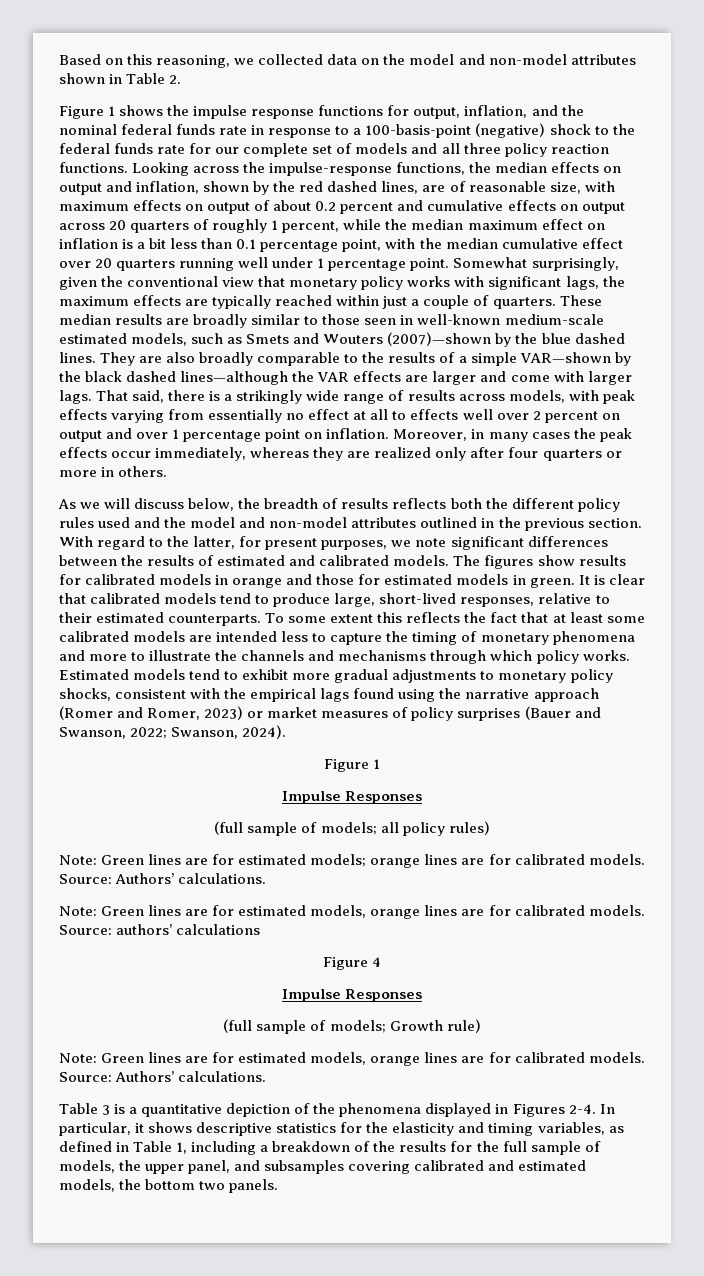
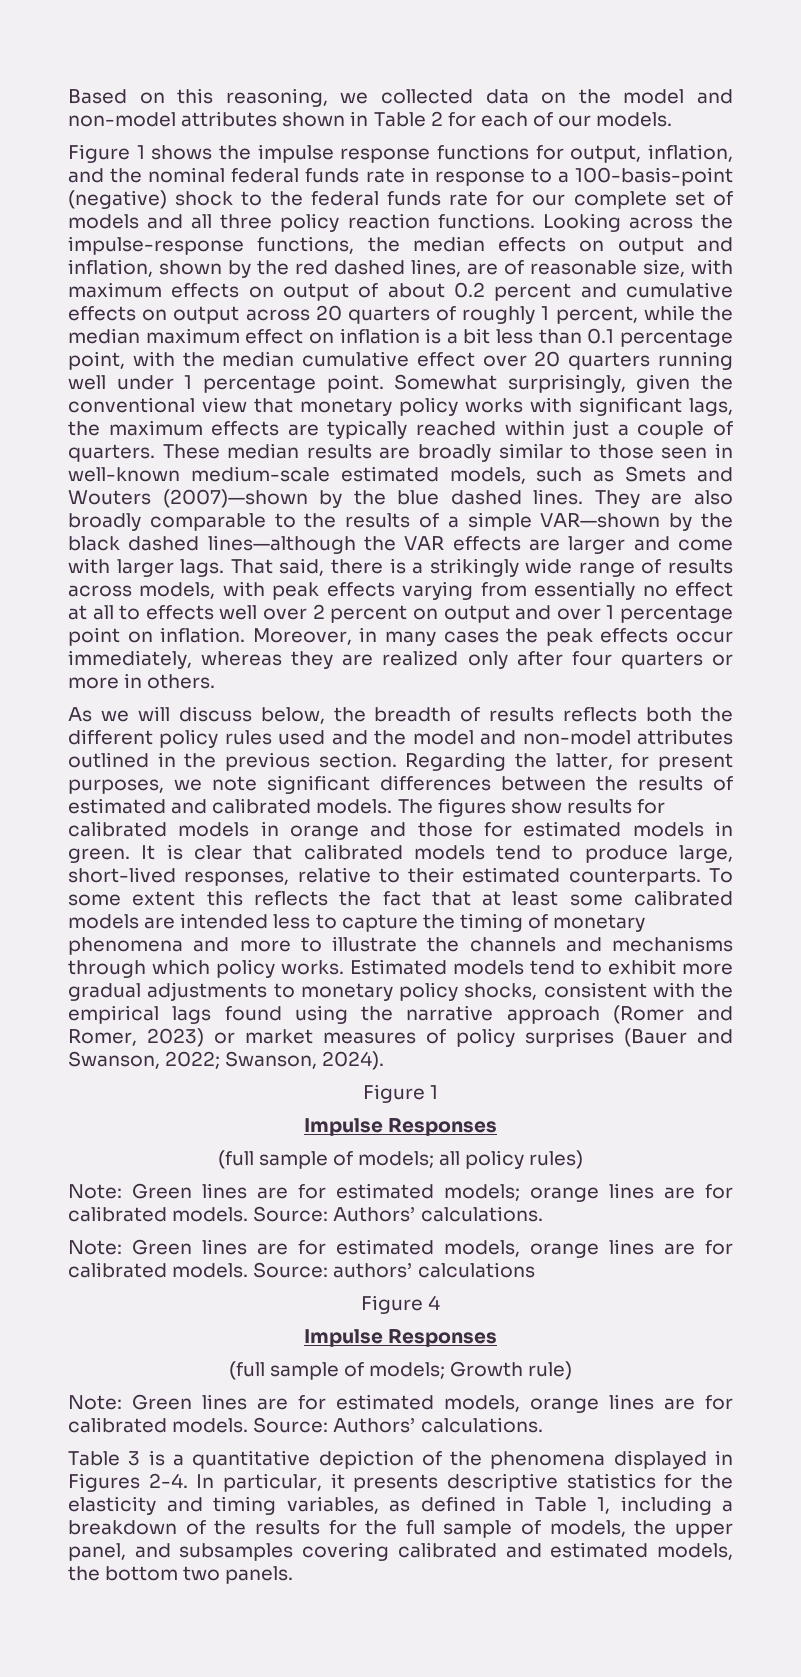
[169,75,182,84] 2. -> [430,111,673,127] 2 for each of our models.
[59,536,164,550] With regard to -> [405,752,507,771] Regarding
[148,1122,193,1133] shows -> [353,1474,439,1492] presents

